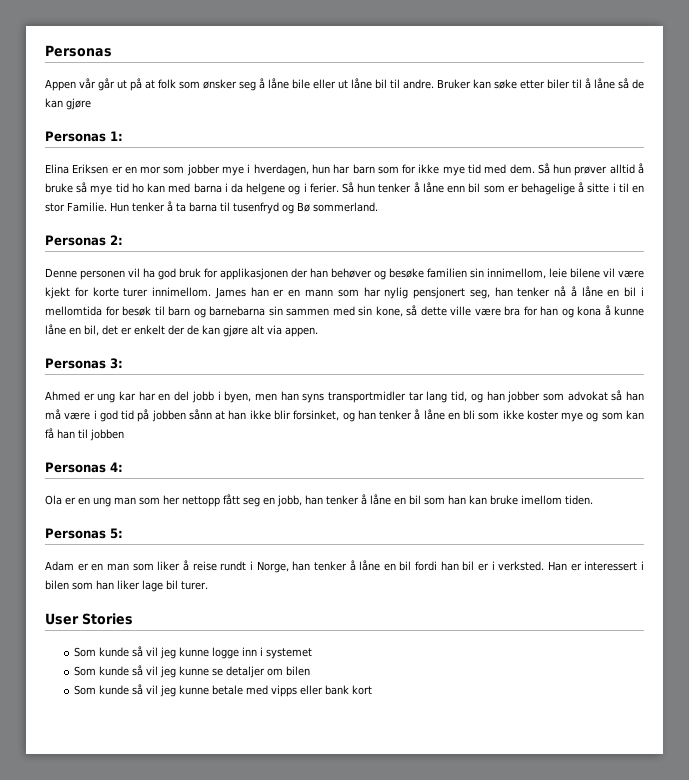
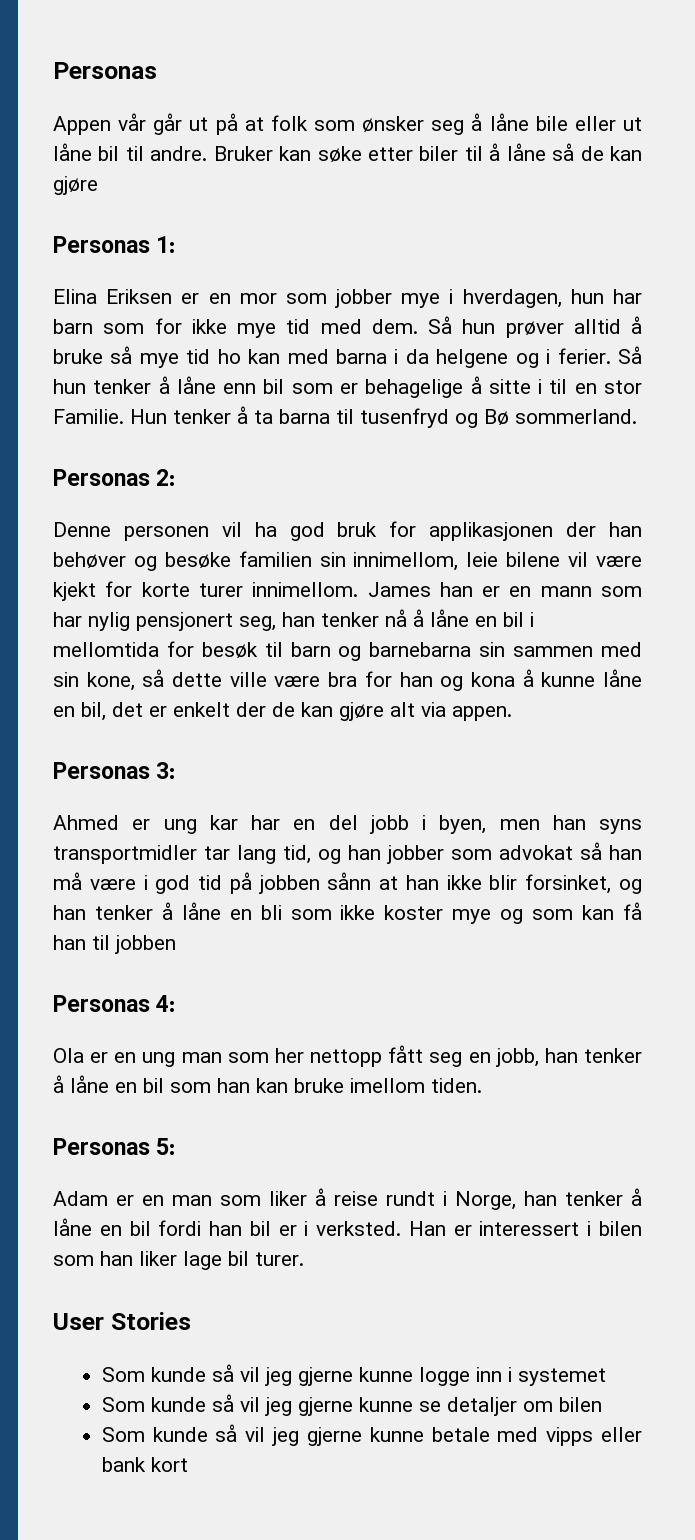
(177, 653) none -> [297,1367,353,1386] gjerne
(177, 672) none -> [297,1397,353,1416] gjerne
(177, 691) none -> [306,1427,362,1446] gjerne

